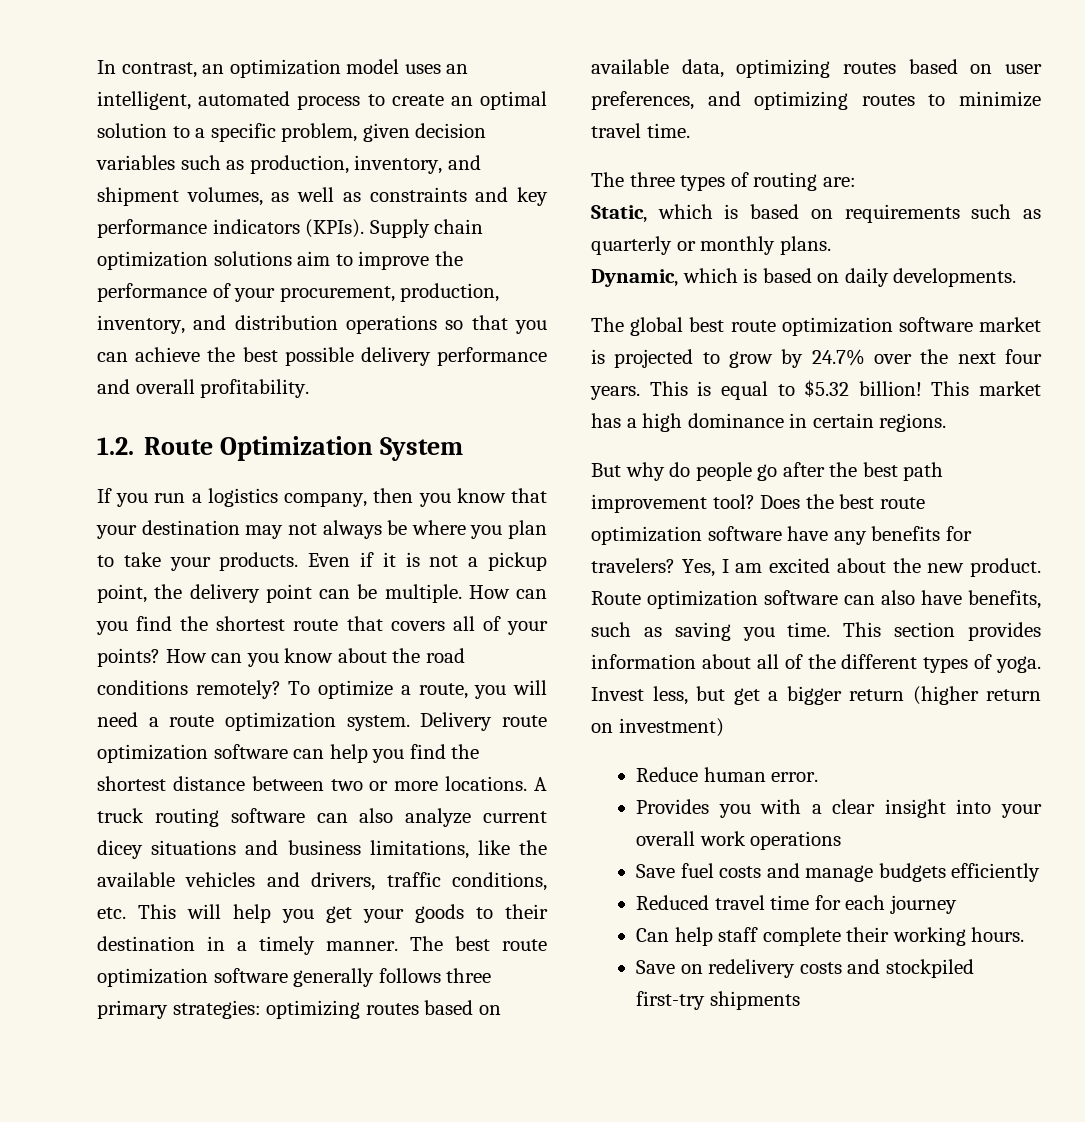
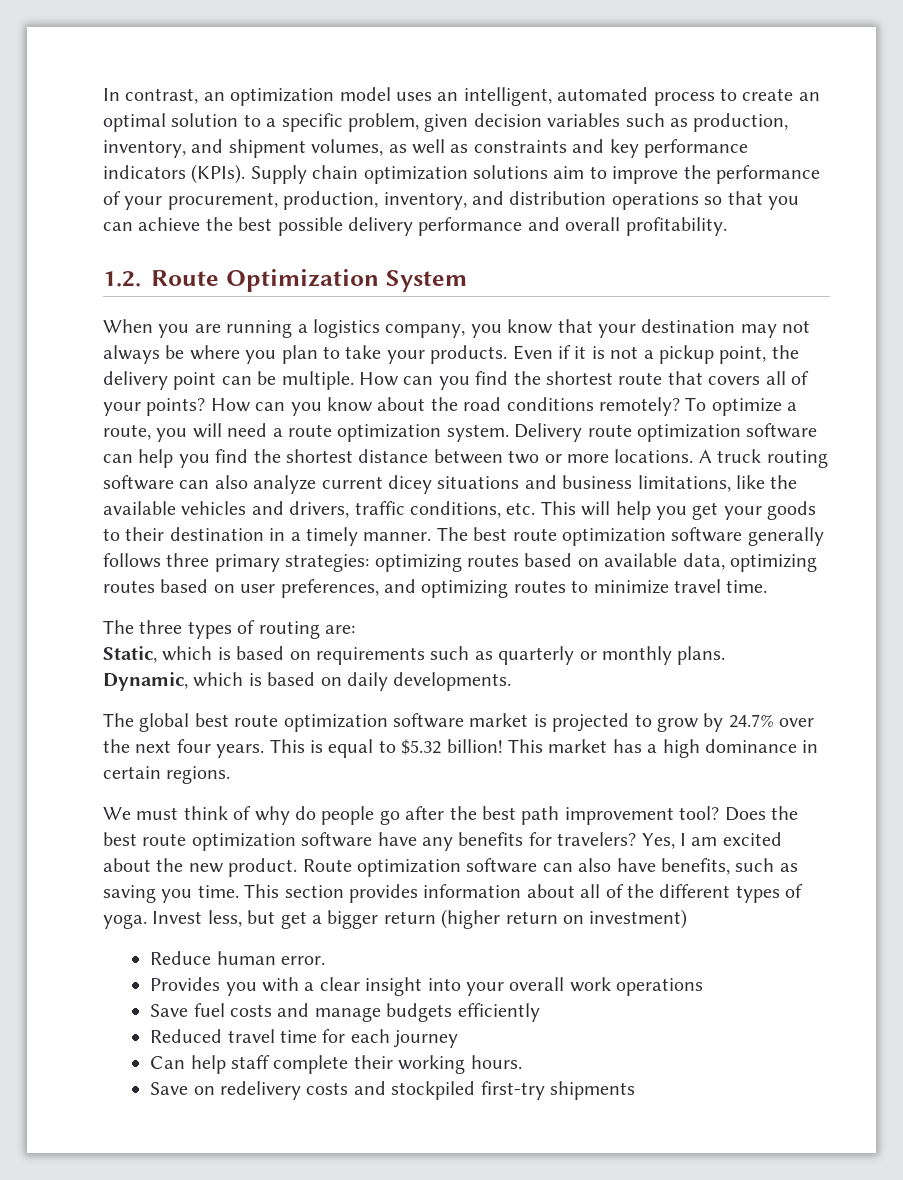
[97,488,186,507] If you run -> [103,319,293,338] When you are running
[373,488,414,503] then -> (466, 331) none
[591,463,621,477] But -> [103,806,252,820] We must think of

